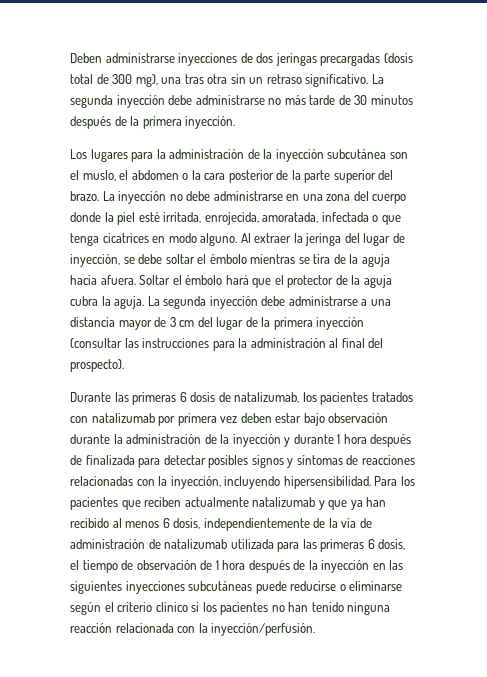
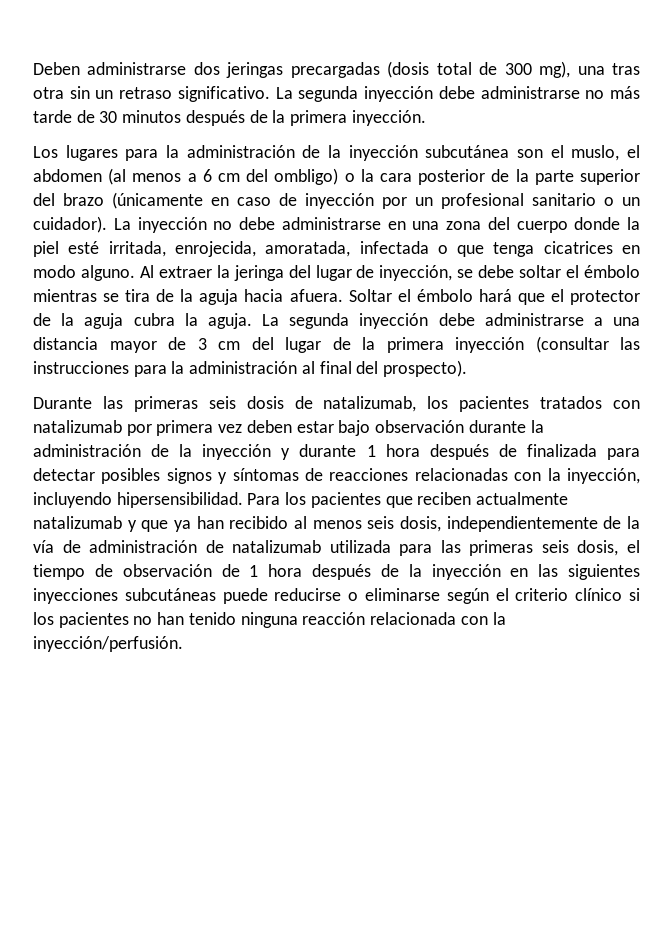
[178,53,253,66] inyecciones de -> (187, 68) none
(179, 175) none -> [108,168,339,185] (al menos a 6 cm del ombligo)
[70,191,99,201] brazo. -> [63,192,640,209] [33,216,107,233] brazo (únicamente en caso de inyección por un profesional sanitario o un cuidador).
[179,392,187,402] 6 -> [208,396,236,409] seis
[162,518,170,528] 6 -> [367,516,395,529] seis
[367,539,375,549] 6 -> [541,540,569,553] seis

